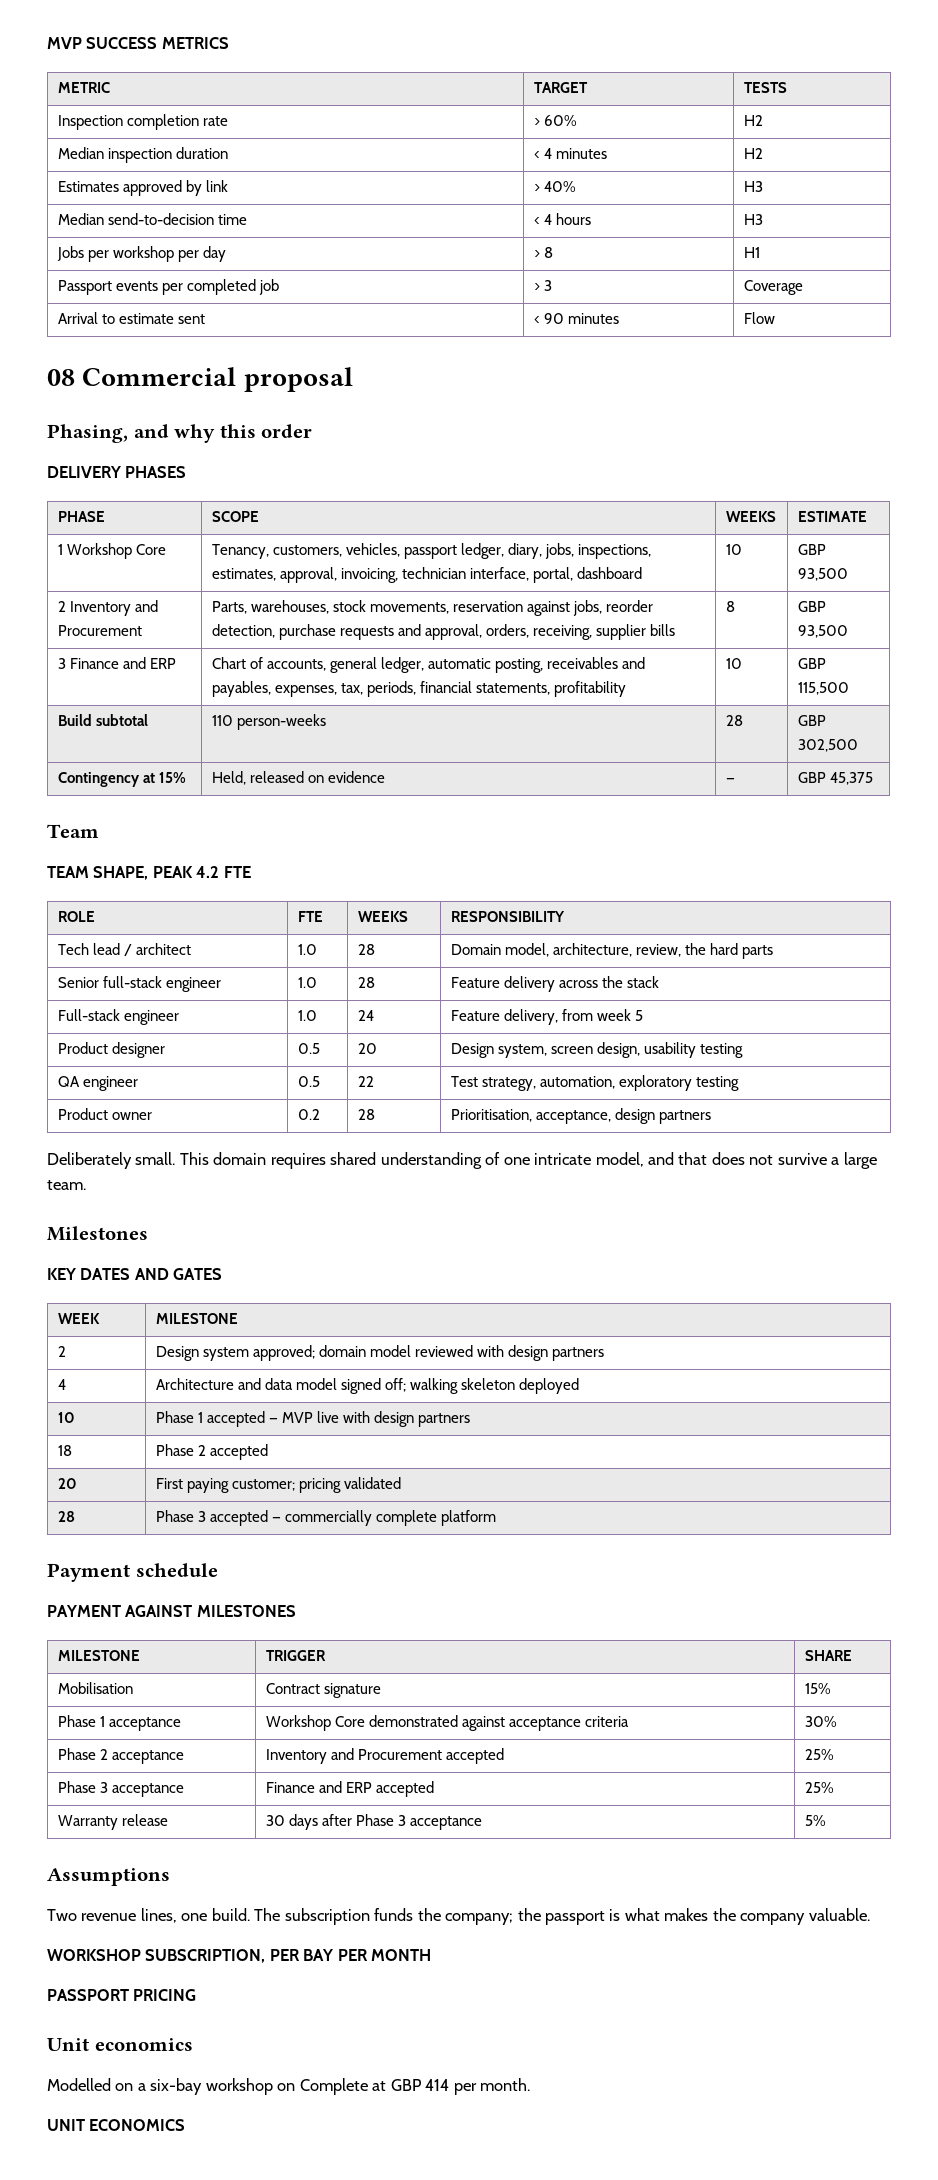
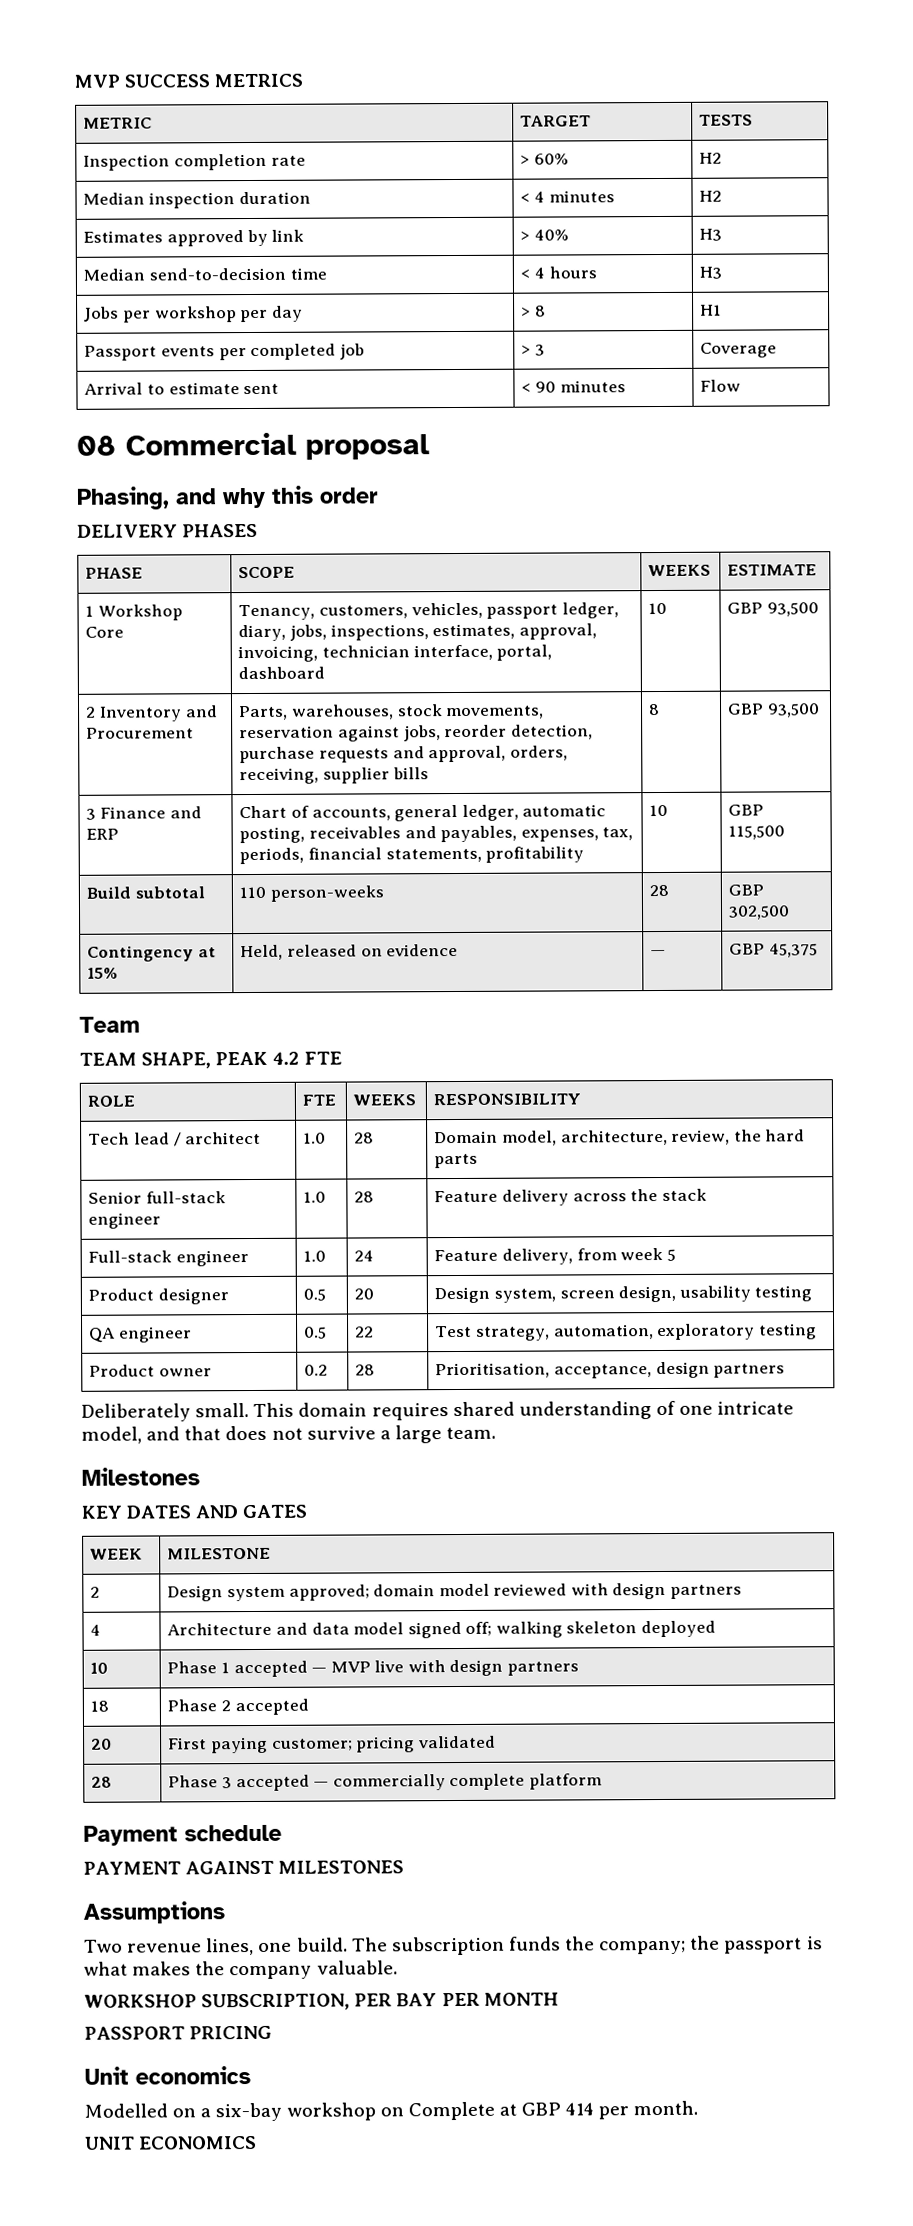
[57,1650,140,1661] [265,1650,326,1661] [804,1650,852,1661] [57,1682,133,1694] [265,1683,381,1698] [804,1683,831,1694] [57,1715,181,1731] [265,1715,630,1731] [804,1716,837,1727] [57,1748,184,1764] [265,1748,504,1764] [804,1749,834,1760] [57,1781,184,1797] [265,1781,434,1797] [804,1782,834,1793] [57,1814,168,1830] [265,1814,483,1830] [804,1815,826,1826] // MILESTONE | TRIGGER | SHARE // Mobilisation | Contract signature | 15% // Phase 1 acceptance | Workshop Core demonstrated against acceptance criteria | 30% // Phase 2 acceptance | Inventory and Procurement accepted | 25% // Phase 3 acceptance | Finance and ERP accepted | 25% // Warranty release | 30 days after Phase 3 acceptance | 5% -> (405, 1867) none

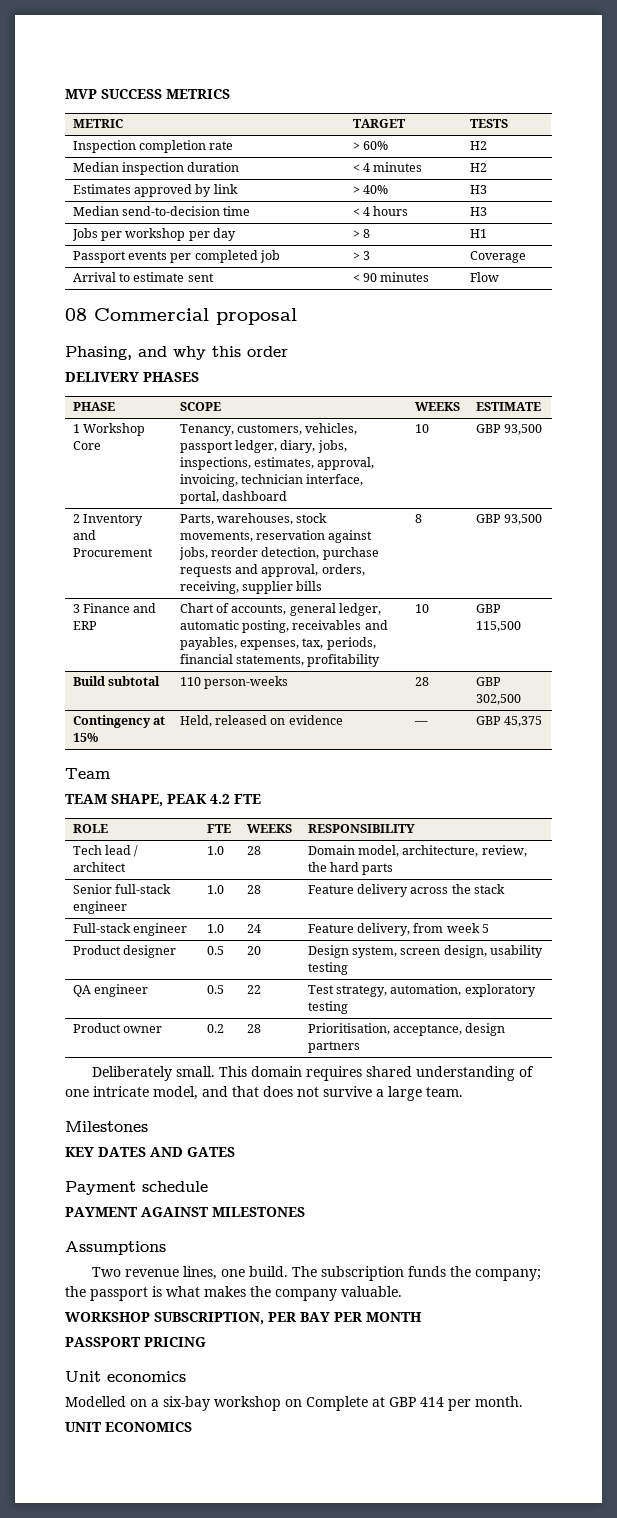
[90,1548,144,1560] [167,1547,272,1560] [90,1586,101,1598] [167,1582,743,1602] [90,1624,102,1636] [167,1620,717,1639] [90,1662,109,1674] [167,1659,580,1678] [90,1700,110,1712] [167,1698,309,1716] [91,1738,113,1750] [168,1735,496,1754] [91,1776,113,1788] [168,1773,602,1792] // WEEK | MILESTONE // 2 | Design system approved; domain model reviewed with design partners // 4 | Architecture and data model signed off; walking skeleton deployed // 10 | Phase 1 accepted — MVP live with design partners // 18 | Phase 2 accepted // 20 | First paying customer; pricing validated // 28 | Phase 3 accepted — commercially complete platform -> (235, 1152) none

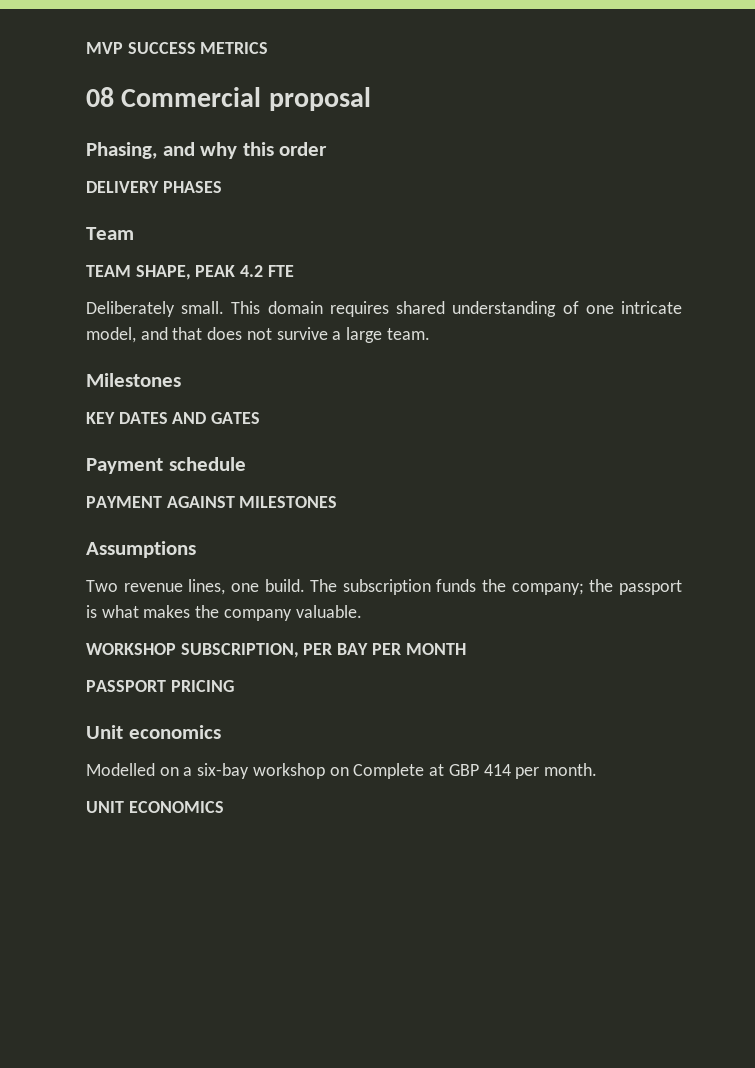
[72,119,123,128] [352,119,406,128] [469,119,508,128] [72,140,234,153] [352,141,389,150] [469,141,487,150] [72,162,240,175] [352,162,423,172] [469,163,487,172] [72,184,238,197] [352,185,389,194] [469,185,487,194] [72,206,251,216] [352,206,409,216] [469,207,487,216] [71,228,237,241] [352,229,371,238] [469,229,487,238] [72,250,281,263] [352,251,371,260] [469,251,526,263] [72,272,214,282] [352,272,430,282] [469,272,499,282] // METRIC | TARGET | TESTS // Inspection completion rate | > 60% | H2 // Median inspection duration | < 4 minutes | H2 // Estimates approved by link | > 40% | H3 // Median send-to-decision time | < 4 hours | H3 // Jobs per workshop per day | > 8 | H1 // Passport events per completed job | > 3 | Coverage // Arrival to estimate sent | < 90 minutes | Flow -> (269, 48) none
[72,402,115,411] [179,402,221,411] [414,402,460,411] [475,402,541,411] [72,423,146,436] [72,441,101,450] [179,423,358,436] [179,440,347,453] [179,457,375,470] [179,474,364,487] [179,491,288,504] [414,424,429,433] [475,424,543,435] [72,514,144,526] [72,530,96,540] [72,548,153,557] [179,513,328,525] [179,530,373,543] [178,547,379,560] [179,564,365,577] [179,581,323,594] [414,514,422,523] [475,514,543,525] [72,603,157,613] [72,621,97,630] [179,603,382,616] [179,620,388,633] [179,637,376,650] [179,654,381,667] [414,604,429,613] [475,604,501,613] [475,621,521,632] [72,676,161,686] [179,676,289,689] [414,677,429,686] [475,677,501,686] [475,694,521,705] [72,715,166,728] [72,733,98,742] [179,715,343,727] [413,721,428,725] [475,716,543,727] // PHASE | SCOPE | WEEKS | ESTIMATE // 1 Workshop Core | Tenancy, customers, vehicles, passport ledger, diary, jobs, inspections, estimates, approval, invoicing, technician interface, portal, dashboard | 10 | GBP 93,500 // 2 Inventory and Procurement | Parts, warehouses, stock movements, reservation against jobs, reorder detection, purchase requests and approval, orders, receiving, supplier bills | 8 | GBP 93,500 // 3 Finance and ERP | Chart of accounts, general ledger, automatic posting, receivables and payables, expenses, tax, periods, financial statements, profitability | 10 | GBP 115,500 // Build subtotal | 110 person-weeks | 28 | GBP 302,500 // Contingency at 15% | Held, released on evidence | — | GBP 45,375 -> (222, 187) none
[72,824,108,833] [206,824,231,833] [246,824,292,833] [307,824,415,833] [72,845,139,857] [72,862,126,872] [206,846,224,855] [246,846,261,855] [307,845,527,857] [307,862,394,875] [72,884,172,894] [72,901,127,914] [206,885,224,894] [246,885,261,894] [307,884,506,897] [72,923,188,936] [206,924,224,933] [246,924,261,933] [307,923,490,936] [72,945,177,958] [206,946,224,955] [246,946,261,955] [307,945,544,958] [307,962,348,975] [72,984,149,997] [206,985,224,994] [246,985,261,994] [307,984,536,997] [307,1001,348,1014] [72,1023,163,1033] [206,1024,224,1033] [246,1024,261,1033] [307,1023,506,1036] [307,1041,360,1053] // ROLE | FTE | WEEKS | RESPONSIBILITY // Tech lead / architect | 1.0 | 28 | Domain model, architecture, review, the hard parts // Senior full-stack engineer | 1.0 | 28 | Feature delivery across the stack // Full-stack engineer | 1.0 | 24 | Feature delivery, from week 5 // Product designer | 0.5 | 20 | Design system, screen design, usability testing // QA engineer | 0.5 | 22 | Test strategy, automation, exploratory testing // Product owner | 0.2 | 28 | Prioritisation, acceptance, design partners -> (294, 271) none

